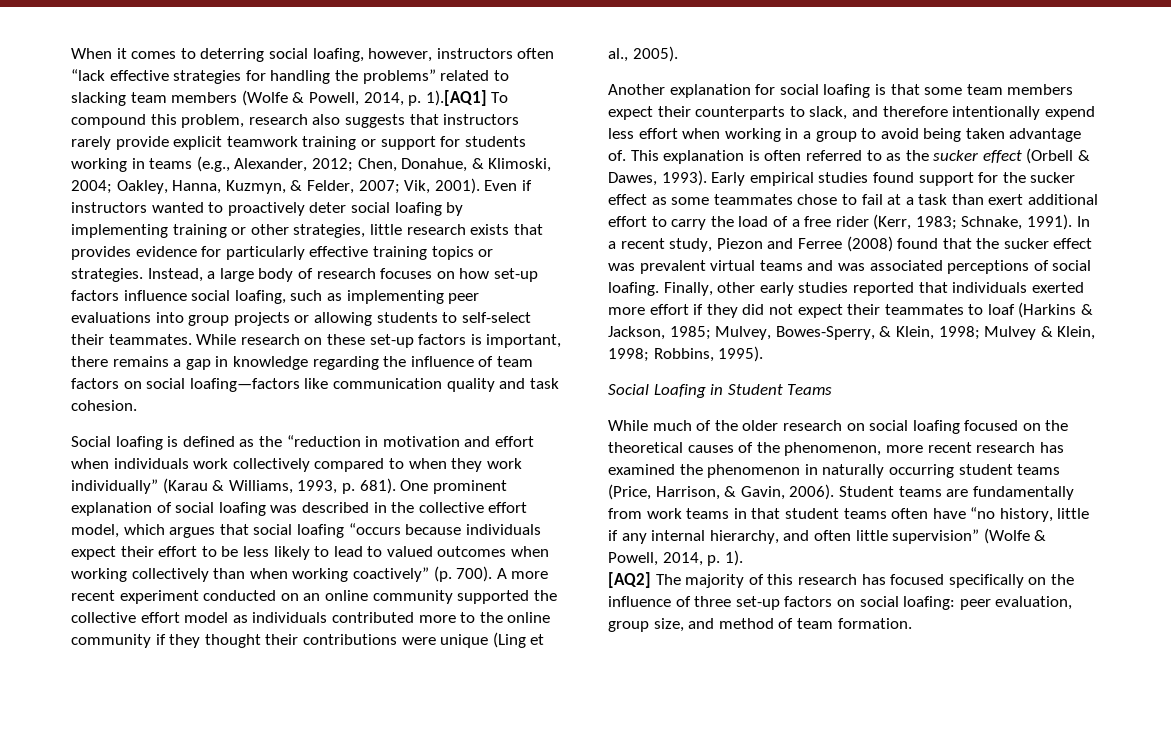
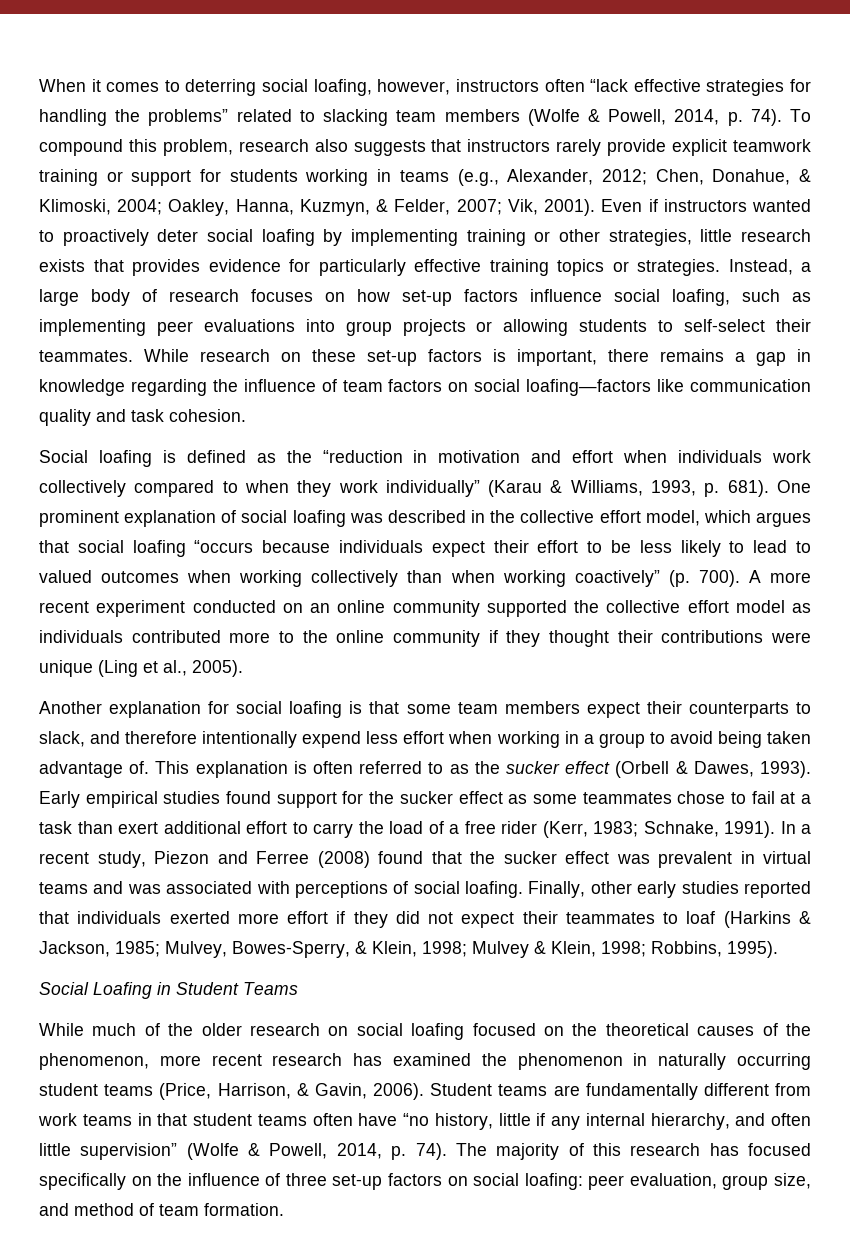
[425,90,487,106] 1).[AQ1] -> [750,109,782,126] 74).
(706, 267) none -> [740,851,755,864] in
(943, 265) none -> [256,881,290,894] with
(1074, 493) none -> [703,1083,769,1096] different
[724,550,743,566] [608,572,651,588] 1). // [AQ2] -> [415,1143,447,1160] 74).

